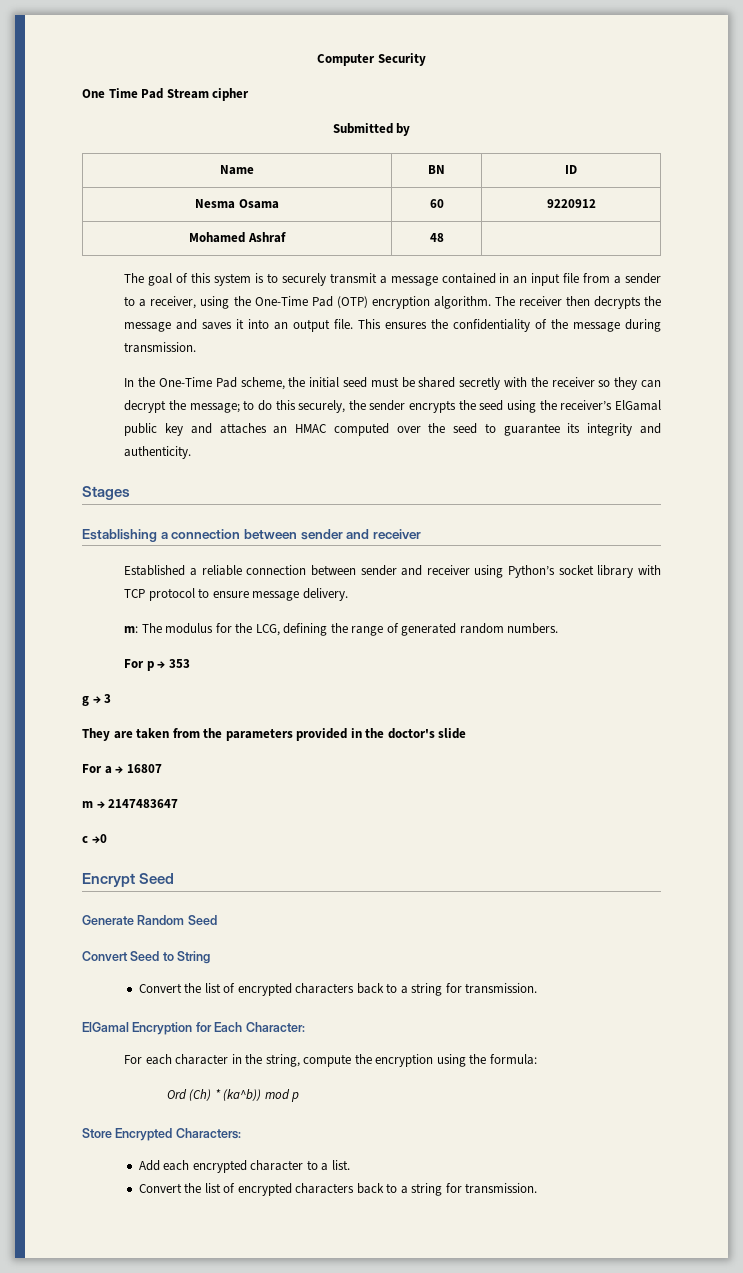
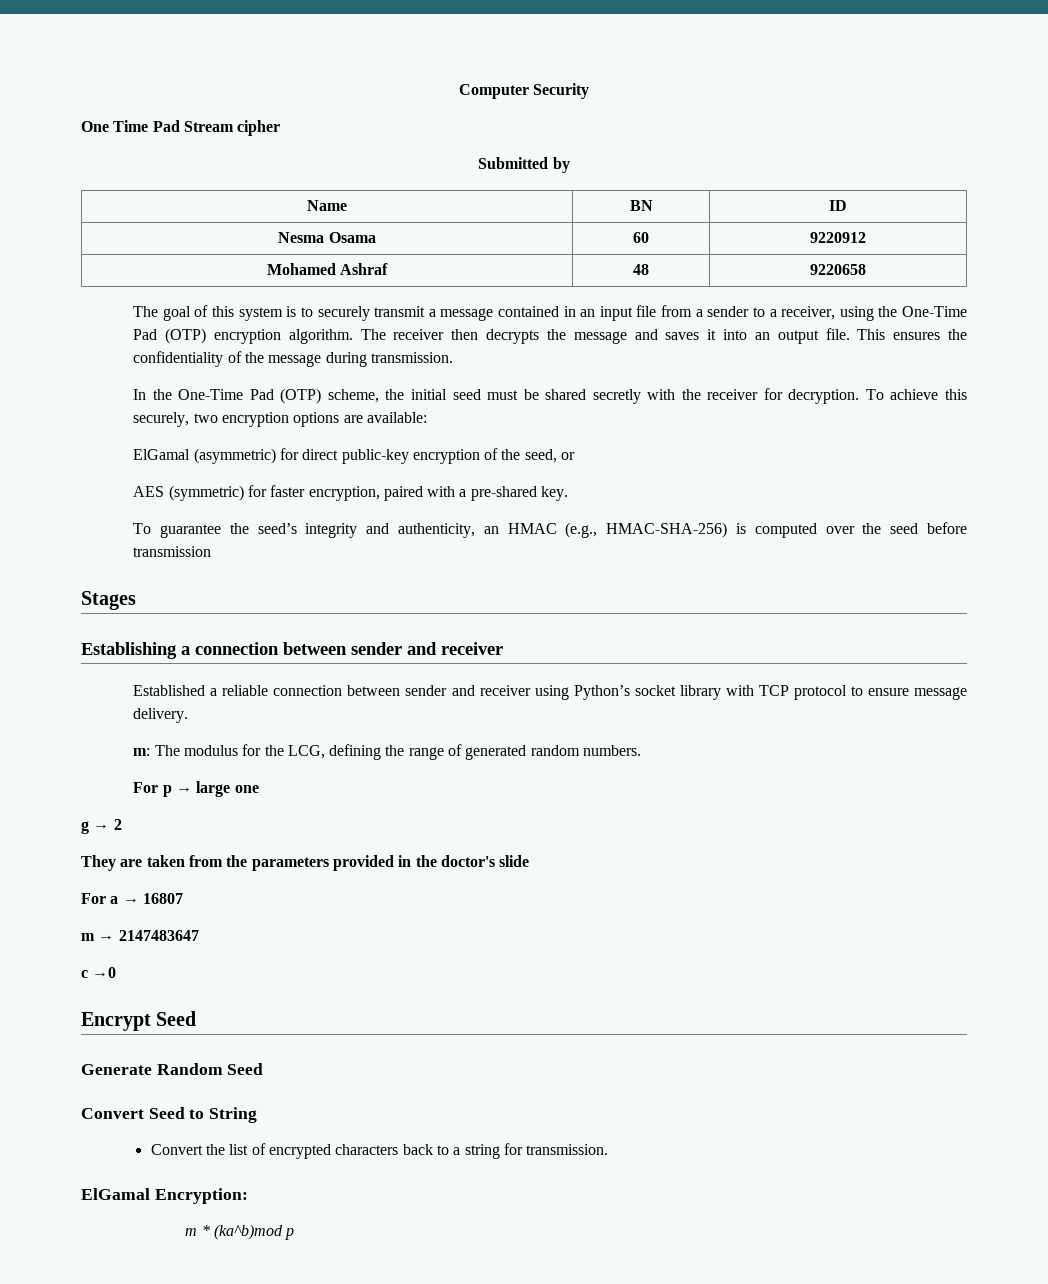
(444, 237) none -> [810,264,866,275] 9220658
(237, 382) none -> [280,388,322,404] (OTP)
[598,377,661,390] [124,400,661,413] [124,423,661,436] [124,446,192,459] so they can decrypt the message; to do this securely, the sender encrypts the seed using the receiver’s ElGamal public key and attaches an HMAC computed over the seed to guarantee its integrity and authenticity. -> [763,388,967,404] [133,412,427,427] [133,448,576,464] [133,485,569,501] [133,522,967,538] [133,546,212,557] for decryption. To achieve this securely, two encryption options are available: // ElGamal (asymmetric) for direct public-key encryption of the seed, or // AES (symmetric) for faster encryption, paired with a pre-shared key. // To guarantee the seed’s integrity and authenticity, an HMAC (e.g., HMAC-SHA-256) is computed over the seed before transmission
[168,659,190,668] 353 -> [196,781,259,797] large one
[104,694,112,703] 3 -> [113,819,122,830] 2
[132,1022,305,1035] [124,1054,537,1067] [166,1089,300,1102] [82,1128,241,1141] [138,1160,350,1173] [138,1183,538,1196] Encryption for Each Character: // For each character in the string, compute the encryption using the formula: // Ord (Ch) * (ka^b)) mod p // Store Encrypted Characters: // Add each encrypted character to a list. // Convert the list of encrypted characters back to a string for transmission. -> [154,1188,248,1204] [185,1224,295,1240] Encryption: // m * (ka^b)mod p

